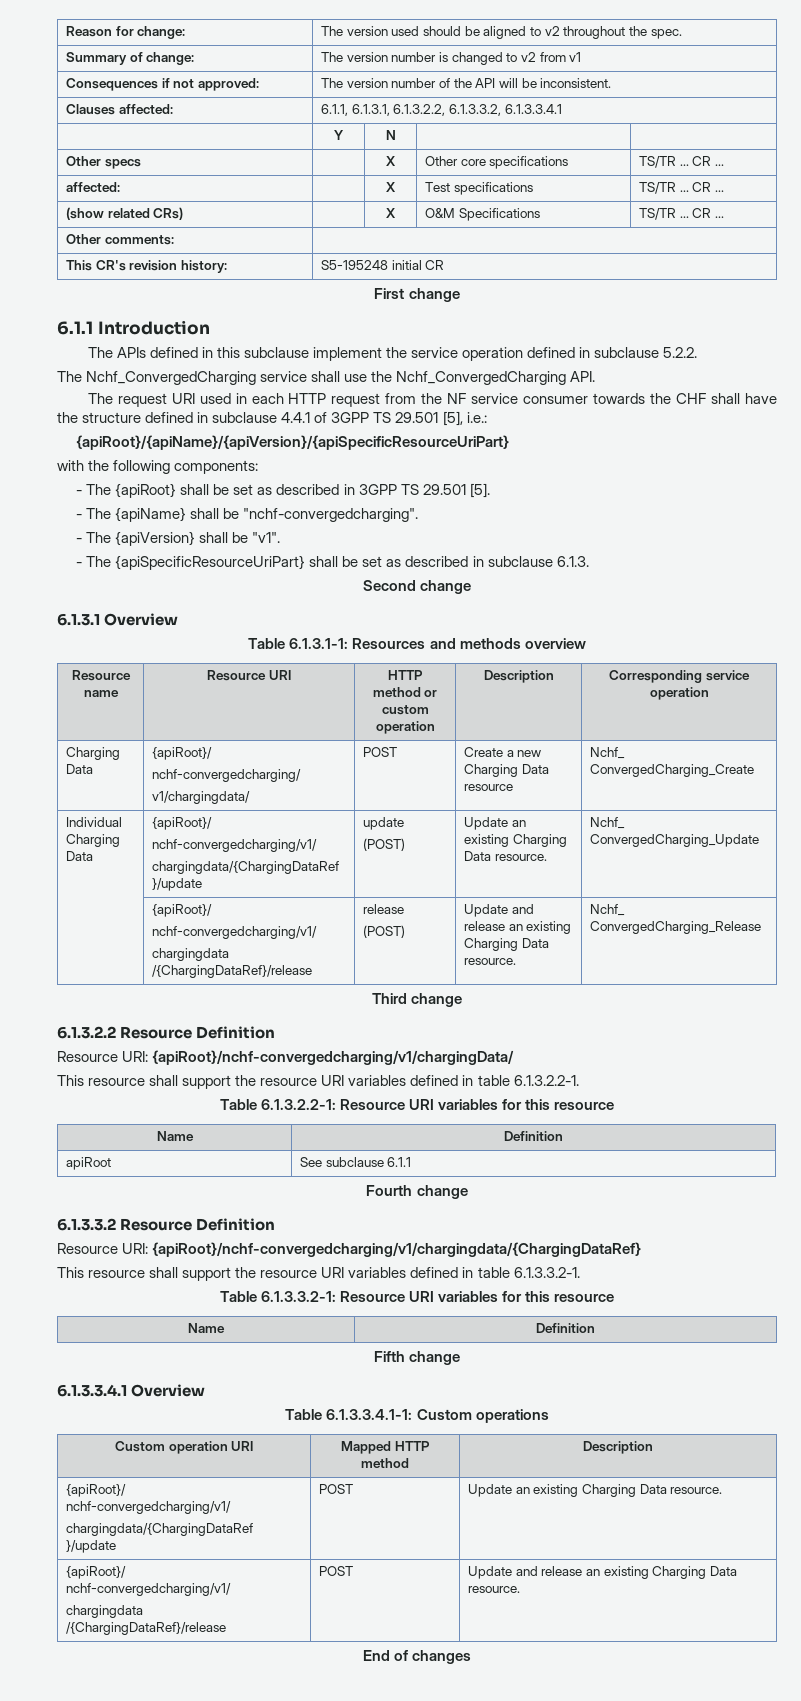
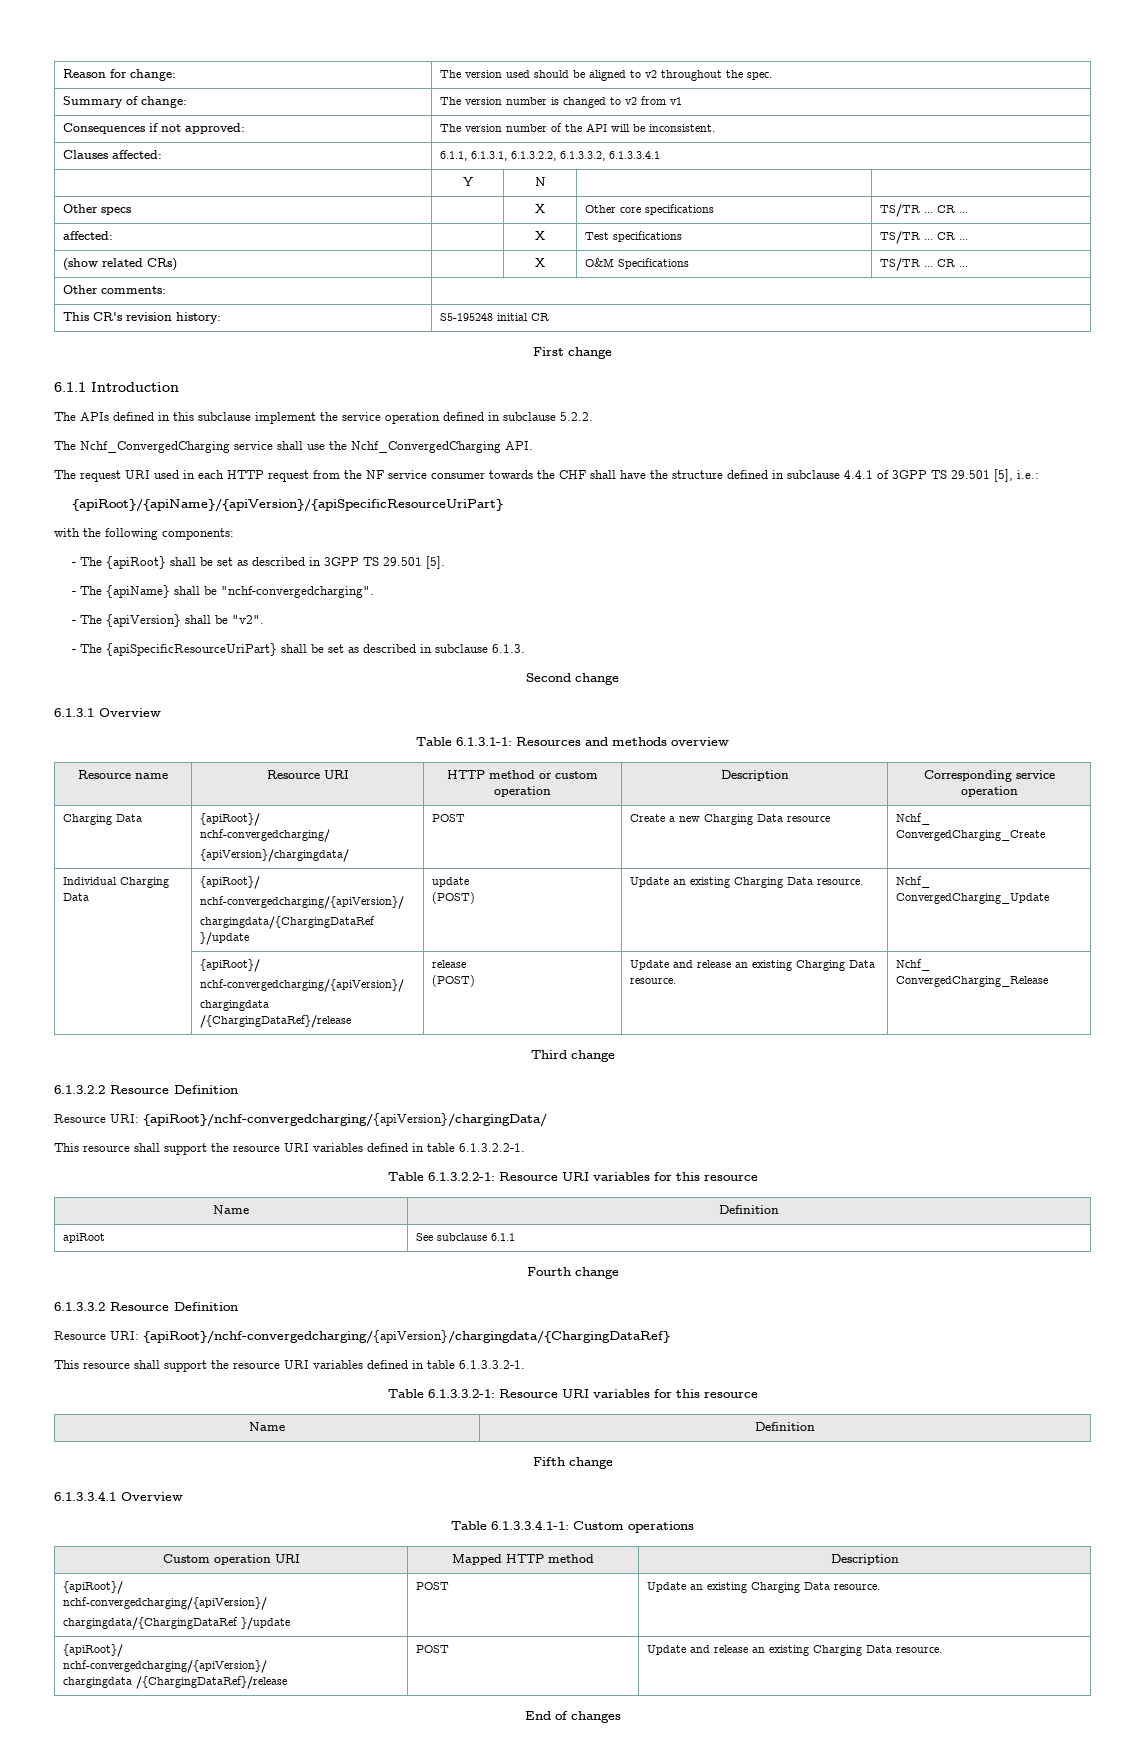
[252,532,281,543] "v1". -> [232,615,265,624] "v2".
[152,791,251,804] v1/chargingdata/ -> [200,849,350,862] {apiVersion}/chargingdata/
[152,839,318,852] nchf-convergedcharging/v1/ -> [200,896,405,909] nchf-convergedcharging/{apiVersion}/
[152,926,318,939] nchf-convergedcharging/v1/ -> [200,979,405,992] nchf-convergedcharging/{apiVersion}/
[152,1050,515,1065] {apiRoot}/nchf-convergedcharging/v1/chargingData/ -> [143,1113,547,1127] {apiRoot}/nchf-convergedcharging/{apiVersion}/chargingData/
[152,1242,642,1257] {apiRoot}/nchf-convergedcharging/v1/chargingdata/{ChargingDataRef} -> [143,1330,670,1344] {apiRoot}/nchf-convergedcharging/{apiVersion}/chargingdata/{ChargingDataRef}
[66,1501,232,1514] nchf-convergedcharging/v1/ -> [63,1597,268,1610] nchf-convergedcharging/{apiVersion}/
[66,1583,232,1596] nchf-convergedcharging/v1/ -> [63,1660,268,1673] nchf-convergedcharging/{apiVersion}/

